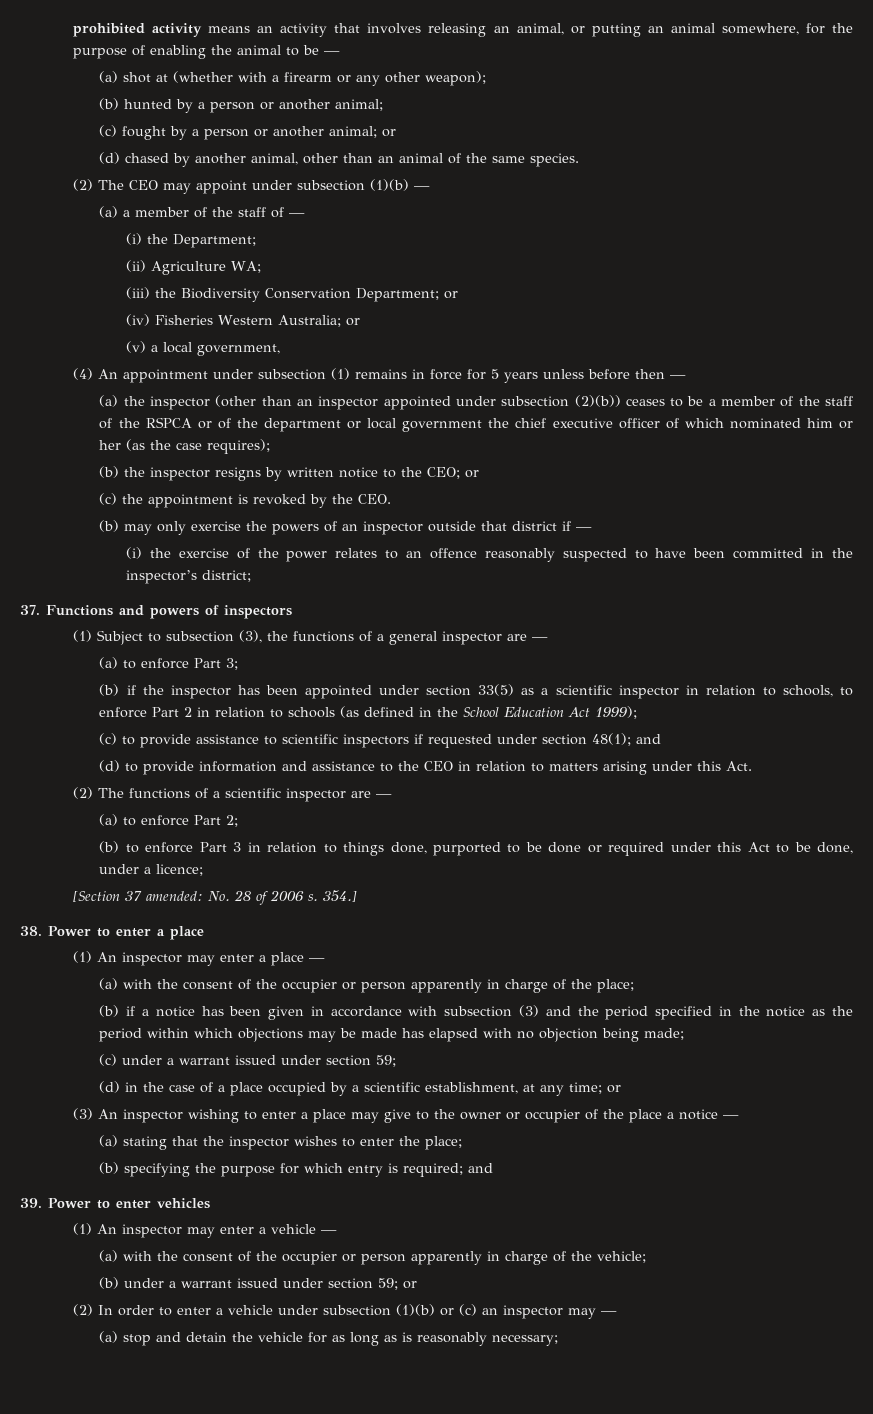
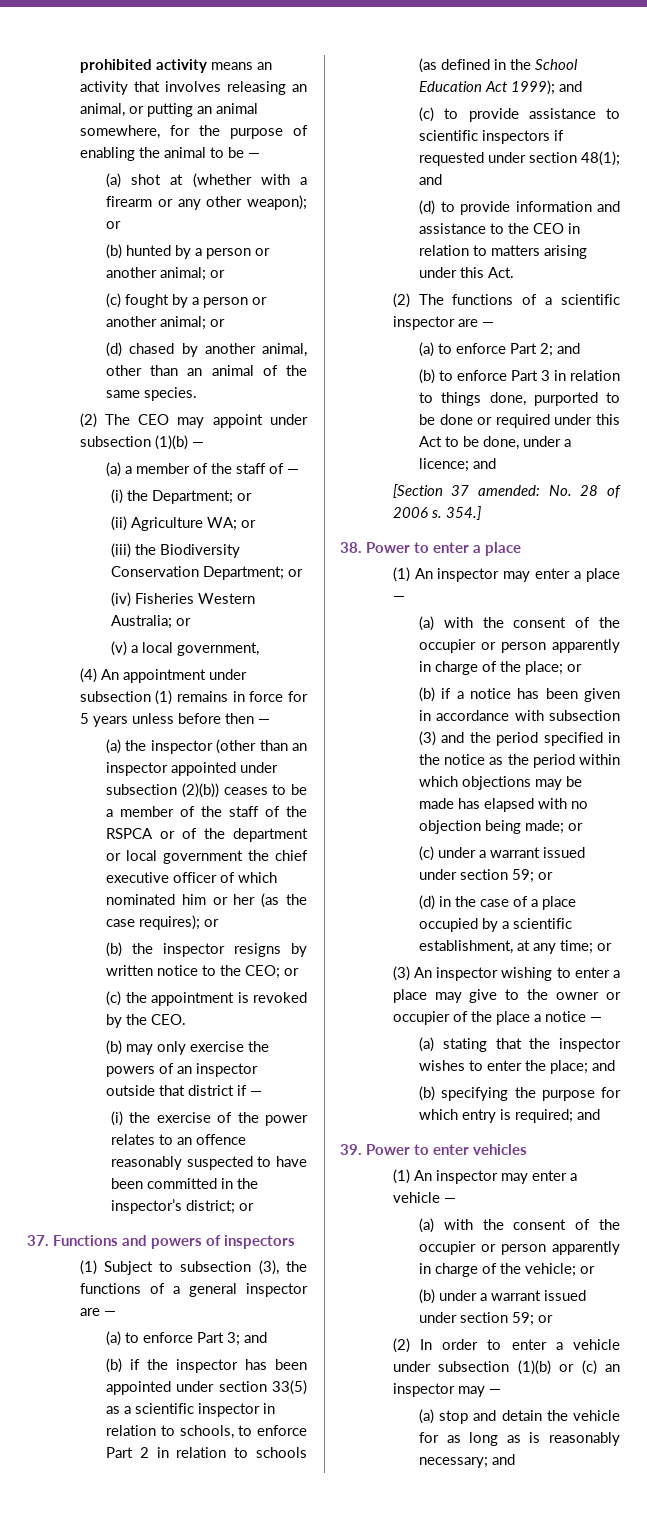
(487, 78) none -> [105,221,121,229] or
(384, 105) none -> [209,270,225,278] or
(256, 241) none -> [237,493,252,501] or
(261, 267) none -> [241,520,256,528] or
(271, 446) none -> [203,919,219,927] or
(251, 576) none -> [239,1203,254,1211] or
(239, 664) none -> [243,1332,267,1343] and
(638, 712) none -> [558,81,582,92] and
(239, 821) none -> [556,343,580,354] and
(204, 870) none -> [472,458,496,469] and
(635, 986) none -> [566,664,582,672] or
(685, 1034) none -> [567,823,583,831] or
(397, 1061) none -> [537,872,553,880] or
(463, 1143) none -> [591,1060,615,1071] and
(647, 1257) none -> [579,1266,595,1274] or
(559, 1340) none -> [491,1454,515,1465] and

